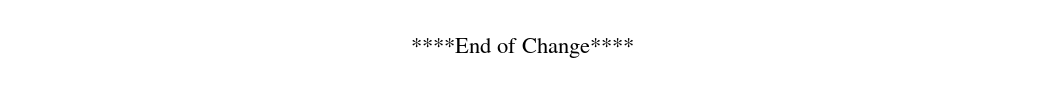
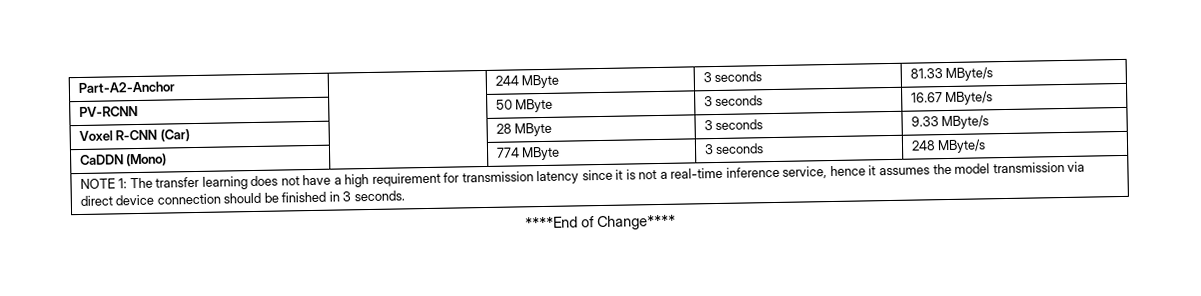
(410, 45) none -> [77,81,175,94] [494,74,560,89] [702,71,763,83] [909,67,994,82] [78,105,138,118] [495,98,554,113] [703,95,764,107] [910,91,994,106] [78,129,190,142] [495,122,553,137] [703,119,764,131] [910,115,990,130] [79,153,168,167] [495,146,561,161] [703,143,765,155] [910,139,987,154] [79,161,1086,190] [79,190,405,207] Part-A2-Anchor | | 244 MByte | 3 seconds | 81.33 MByte/s // PV-RCNN | | 50 MByte | 3 seconds | 16.67 MByte/s // Voxel R-CNN (Car) | | 28 MByte | 3 seconds | 9.33 MByte/s // CaDDN (Mono) | | 774 MByte | 3 seconds | 248 MByte/s // NOTE 1: The transfer learning does not have a high requirement for transmission latency since it is not a real-time inference service, hence it assumes the model transmission via direct device connection should be finished in 3 seconds. //

